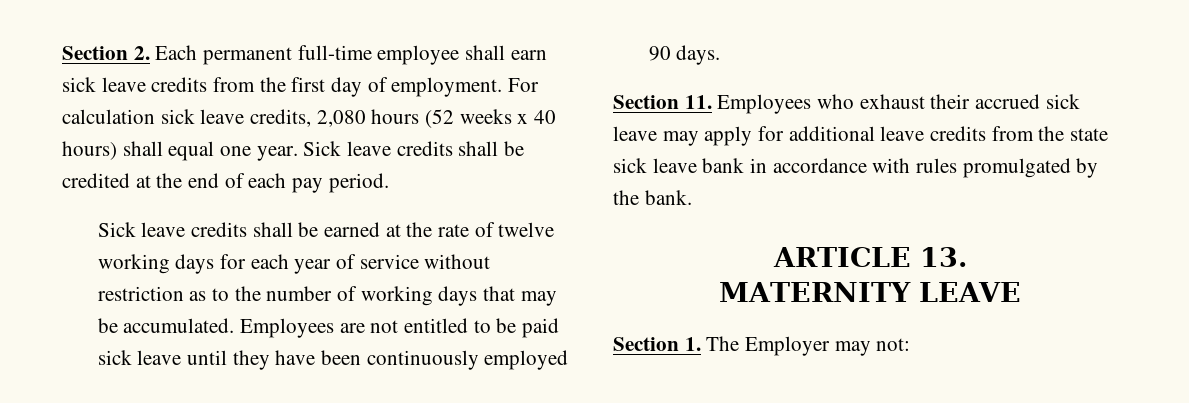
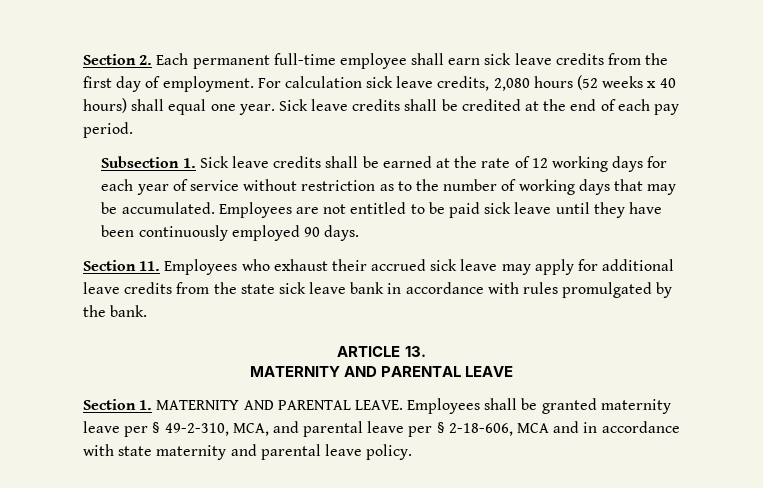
(389, 183) none -> [101,156,196,168] Subsection 1.
[498,222,555,237] twelve -> [531,158,548,168] 12
(911, 292) none -> [343,366,462,377] AND PARENTAL
[706,336,911,356] The Employer may not: -> [156,398,671,414] [83,421,680,437] [83,444,413,460] MATERNITY AND PARENTAL LEAVE. Employees shall be granted maternity leave per § 49-2-310, MCA, and parental leave per § 2-18-606, MCA and in accordance with state maternity and parental leave policy.

